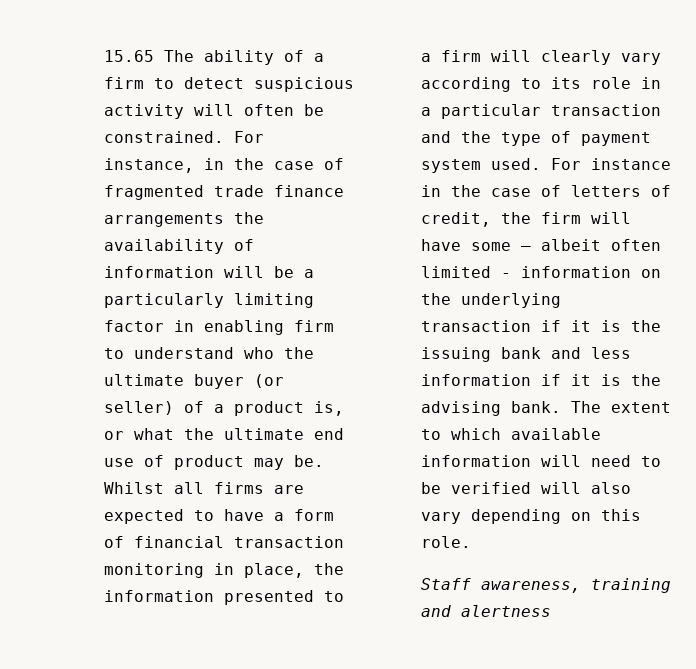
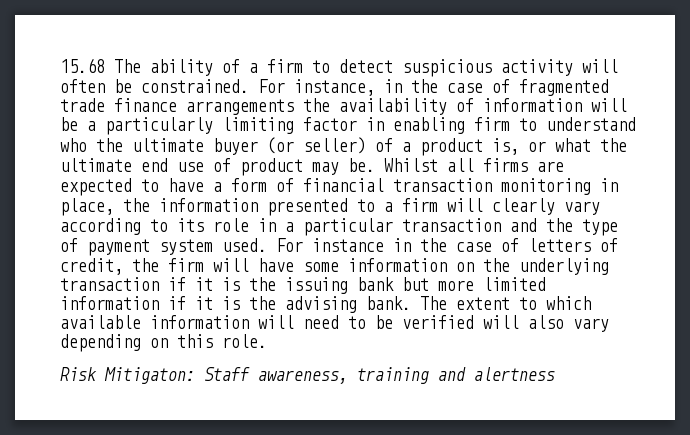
[103,50,154,62] 15.65 -> [60,58,106,73] 15.68
[520,239,661,251] [420,266,511,278] – albeit often limited - -> (340, 267) none
[550,347,631,359] and less -> [402,277,547,291] but more limited
(471, 542) none -> [60,367,196,384] Risk Mitigaton:

